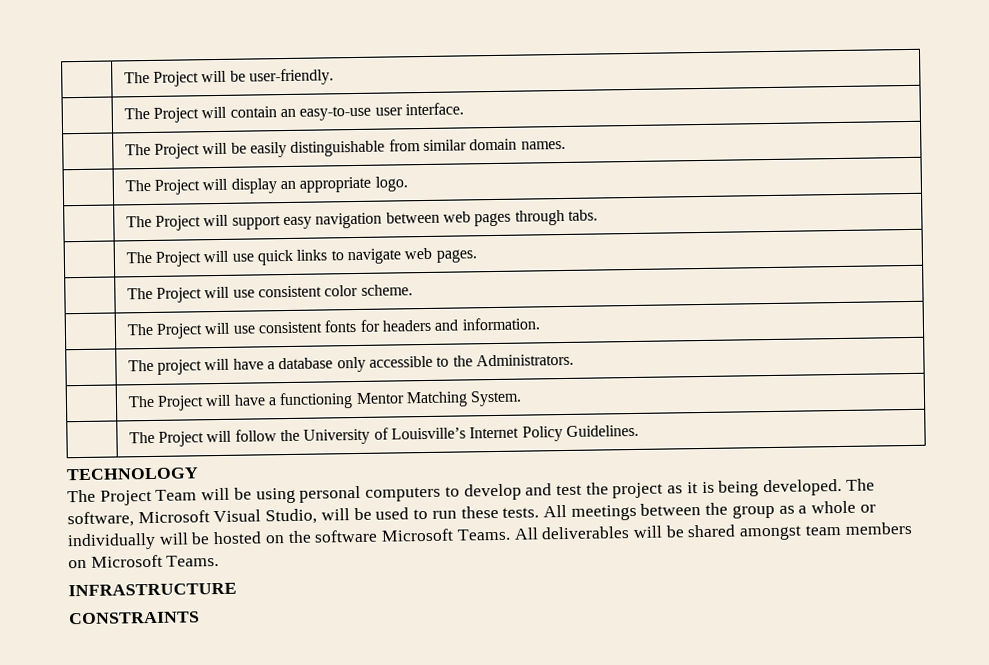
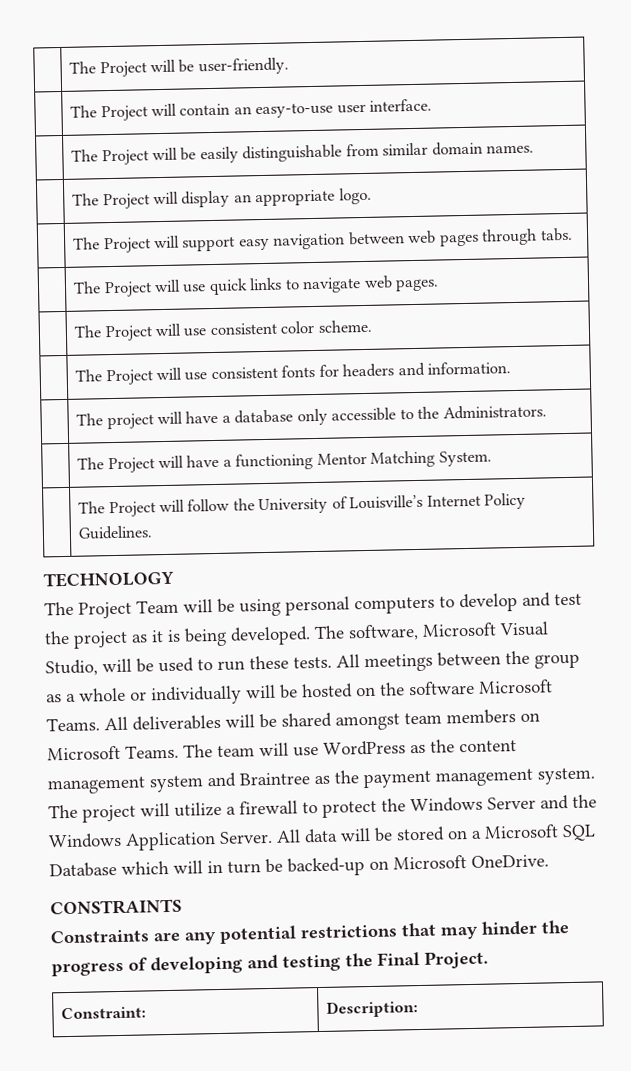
[68,582,237,597] [69,611,200,625] // INFRASTRUCTURE // CONSTRAINTS -> [183,739,517,758] [47,767,595,795] [48,794,597,823] [48,824,596,851] [49,854,549,878] [50,898,182,916] [50,920,569,945] [51,950,489,977] [61,1006,147,1020] [326,1000,419,1018] The team will use WordPress as the content management system and Braintree as the payment management system. The project will utilize a firewall to protect the Windows Server and the Windows Application Server. All data will be stored on a Microsoft SQL Database which will in turn be backed-up on Microsoft OneDrive. // CONSTRAINTS // Constraints are any potential restrictions that may hinder the progress of developing and testing the Final Project. // Constraint: | Description:

